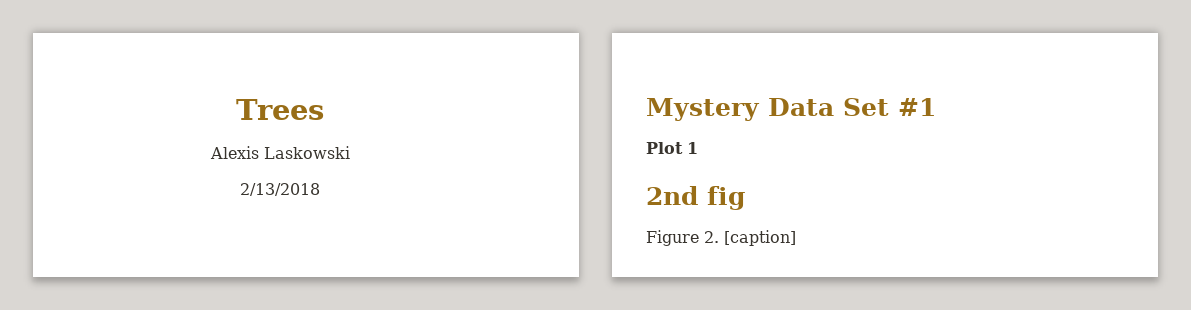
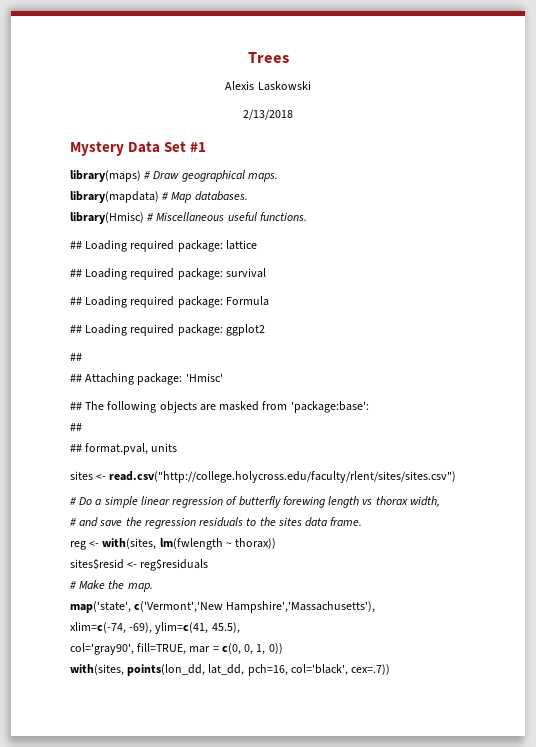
[646,142,698,154] [646,186,745,210] [646,230,796,246] Plot 1 // 2nd fig // Figure 2. [caption] -> [70,170,278,182] [70,191,248,203] [70,212,307,224] [70,240,257,252] [70,268,266,280] [70,296,269,308] [70,324,265,336] [70,353,82,361] [70,373,223,385] [70,401,369,413] [70,423,82,431] [70,443,178,455] [70,471,457,483] [70,496,440,508] [70,517,363,529] [70,538,277,550] [70,559,209,571] [70,580,153,592] [70,601,376,613] [70,622,240,634] [70,643,283,655] [70,664,391,676] library(maps) # Draw geographical maps. // library(mapdata) # Map databases. // library(Hmisc) # Miscellaneous useful functions. // ## Loading required package: lattice // ## Loading required package: survival // ## Loading required package: Formula // ## Loading required package: ggplot2 // ## // ## Attaching package: 'Hmisc' // ## The following objects are masked from 'package:base': // ## // ## format.pval, units // sites <- read.csv("http://college.holycross.edu/faculty/rlent/sites/sites.csv") // # Do a simple linear regression of butterfly forewing length vs thorax width, // # and save the regression residuals to the sites data frame. // reg <- with(sites, lm(fwlength ~ thorax)) // sites$resid <- reg$residuals // # Make the map. // map('state', c('Vermont','New Hampshire','Massachusetts'), // xlim=c(-74, -69), ylim=c(41, 45.5), // col='gray90', fill=TRUE, mar = c(0, 0, 1, 0)) // with(sites, points(lon_dd, lat_dd, pch=16, col='black', cex=.7))

